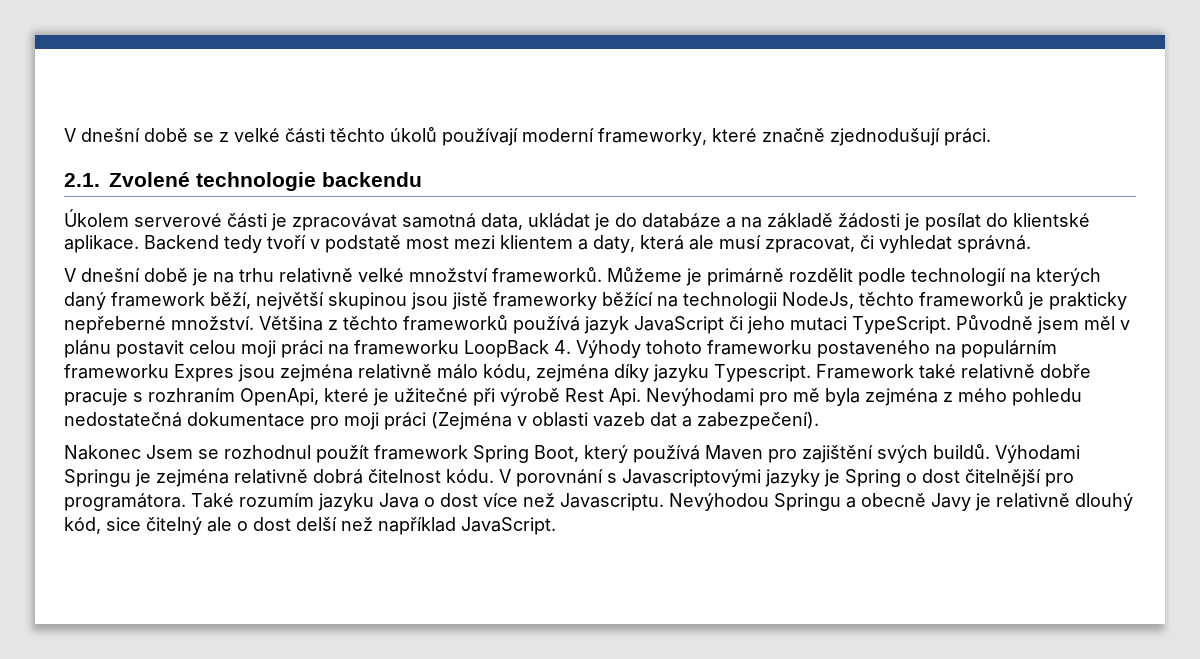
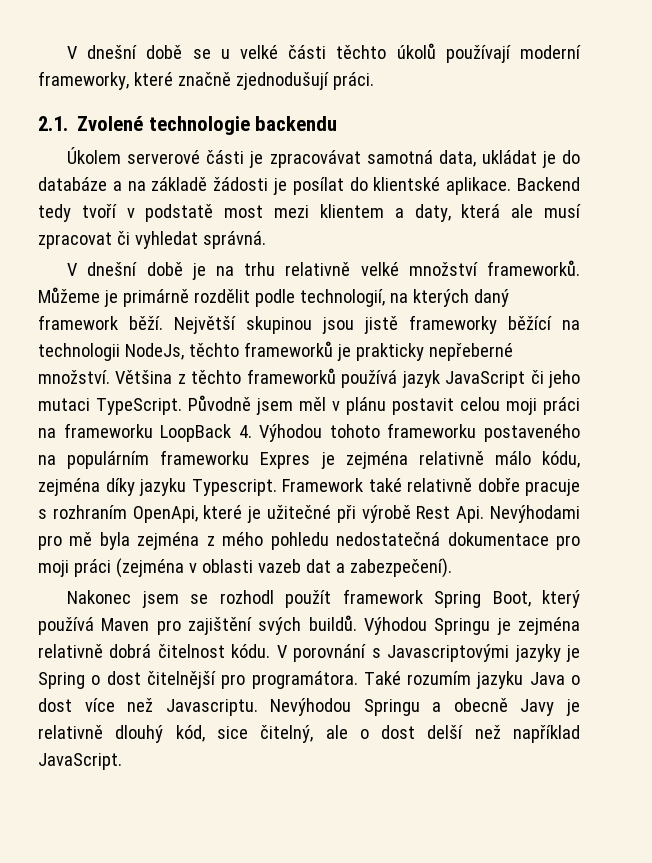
[219,132,229,142] z -> [220,49,230,59] u
[765,236,855,253] zpracovat, -> [38,232,112,249] zpracovat
[911,268,1006,286] technologií -> [299,289,385,307] technologií,
[210,292,324,310] běží, největší -> [129,316,236,334] běží. Největší
[576,340,641,358] Výhody -> [259,424,323,442] Výhodou
[238,364,275,382] jsou -> [320,452,335,469] je
[431,412,512,430] (Zejména -> [115,558,184,578] (zejména
[146,445,311,459] Jsem se rozhodnul -> [141,590,274,608] jsem se rozhodl
[995,445,1080,463] Výhodami -> [363,617,427,635] Výhodou
[146,517,202,535] čitelný -> [260,725,314,743] čitelný,

